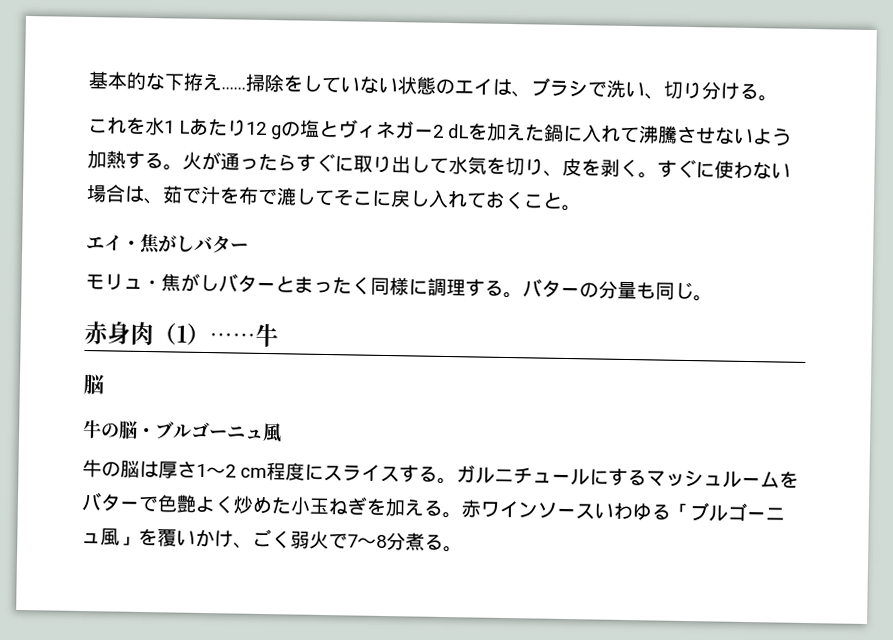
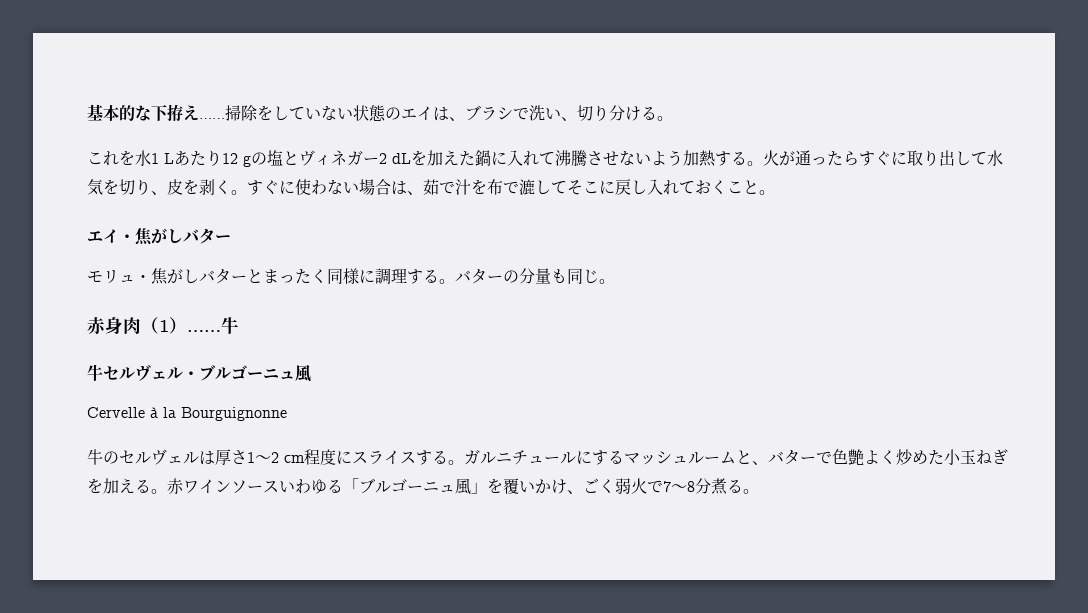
[83,373,105,395] [82,419,138,439] // 脳 // 牛の脳 -> [87,364,183,381] // 牛セルヴェル
[82,458,140,478] // 牛の脳 -> [87,407,287,421] [87,449,199,465] // Cervelle à la Bourguignonne // 牛のセルヴェル
[779,471,799,488] を -> [736,450,768,465] と、

